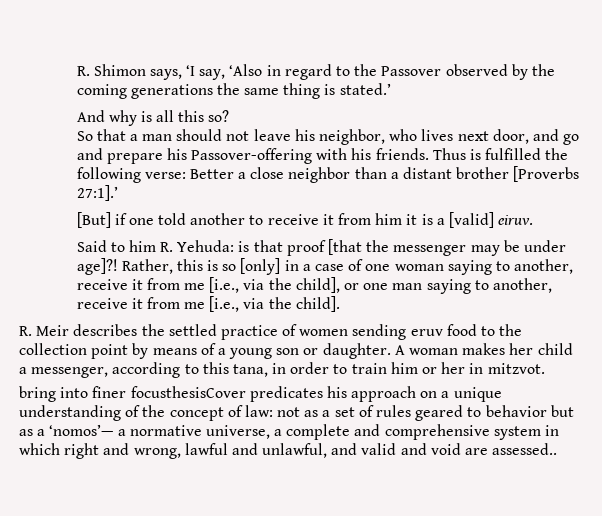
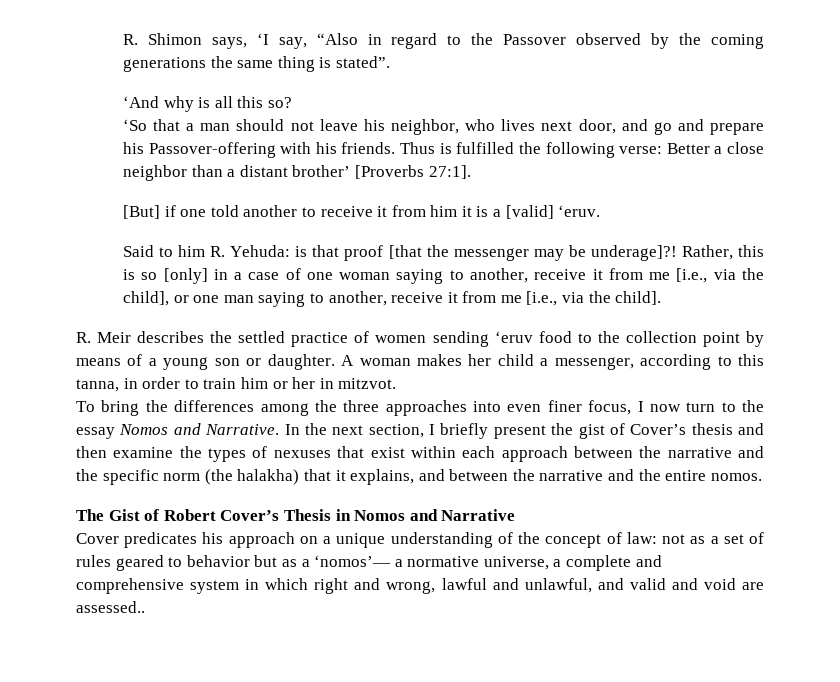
[229,64,263,76] ‘Also -> [316,33,358,45] “Also
[339,83,391,95] [76,110,105,122] stated.’ // And -> [335,56,390,68] [122,96,159,108] stated”. // ‘And
[76,131,93,141] So -> [122,119,147,131] ‘So
[456,166,580,182] [76,185,118,201] brother [Proverbs 27:1].’ -> [292,165,471,179] brother’ [Proverbs 27:1].
[498,215,534,225] eiruv. -> [558,205,601,217] ‘eruv.
[523,240,566,252] [76,258,118,275] under age]?! -> [590,245,677,261] underage]?!
[410,329,443,336] eruv -> [494,331,533,343] ‘eruv
[232,364,268,377] tana, -> [76,379,119,392] tanna,
[19,386,246,402] bring into finer focusthesisCover -> [76,400,764,416] [76,423,764,439] [76,446,764,462] [76,469,762,485] [76,509,516,521] [76,533,119,544] To bring the differences among the three approaches into even finer focus, I now turn to the essay Nomos and Narrative. In the next section, I briefly present the gist of Cover’s thesis and then examine the types of nexuses that exist within each approach between the narrative and the specific norm (the halakha) that it explains, and between the narrative and the entire nomos. // The Gist of Robert Cover’s Thesis in Nomos and Narrative // Cover

